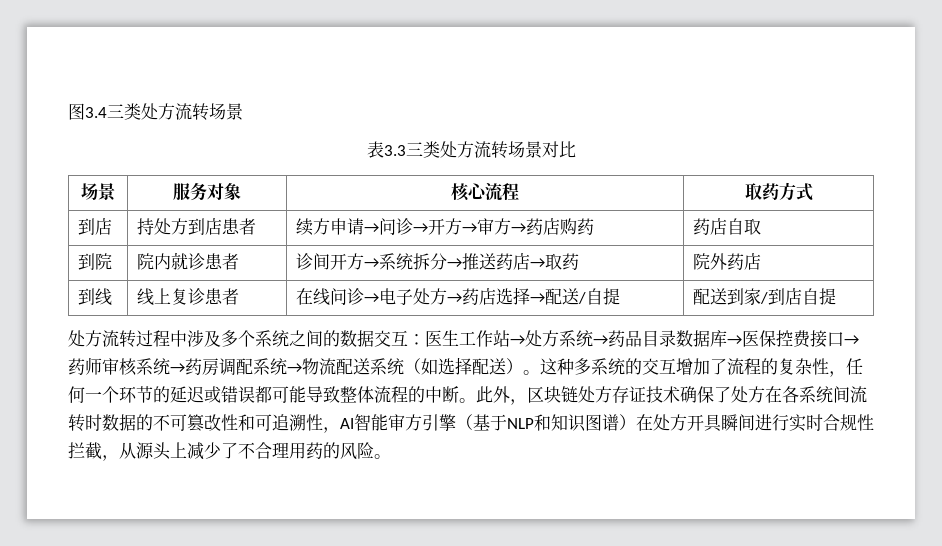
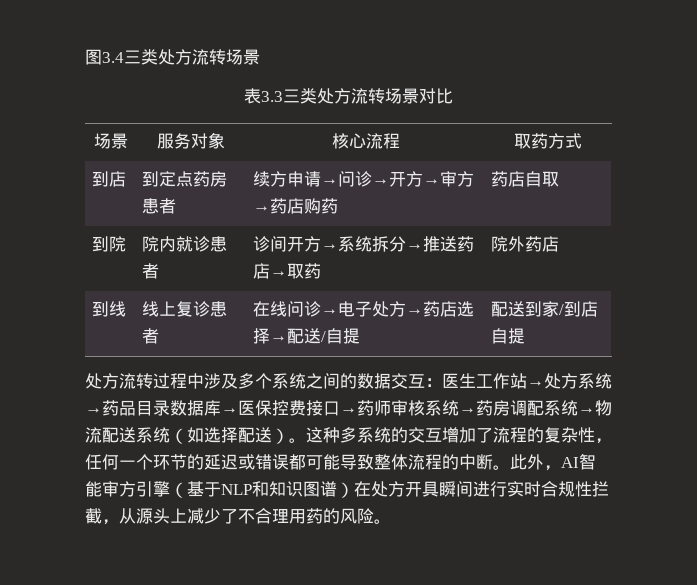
[137,218,223,235] 持处方到店 -> [142,171,228,187] 到定点药房
[527,386,867,403] [68,414,340,433] 区块链处方存证技术确保了处方在各系统间流转时数据的不可篡改性和可追溯性， -> (561, 468) none

